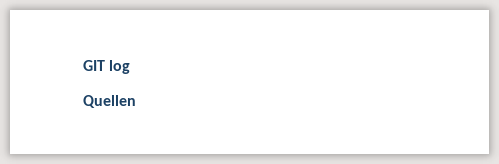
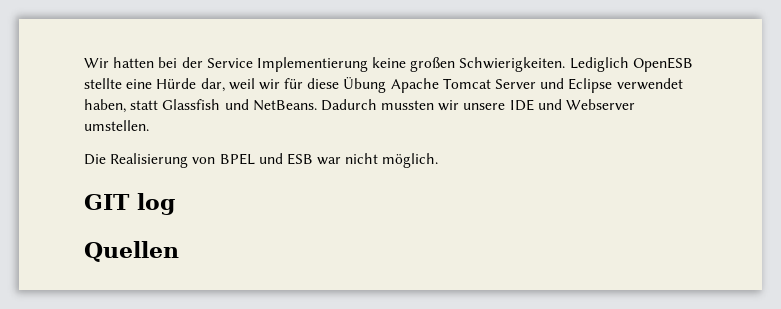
(83, 65) none -> [84,57,693,72] [84,77,683,93] [84,99,636,113] [84,120,149,131] [84,153,439,168] Wir hatten bei der Service Implementierung keine großen Schwierigkeiten. Lediglich OpenESB stellte eine Hürde dar, weil wir für diese Übung Apache Tomcat Server und Eclipse verwendet haben, statt Glassfish und NetBeans. Dadurch mussten wir unsere IDE und Webserver umstellen. // Die Realisierung von BPEL und ESB war nicht möglich. //

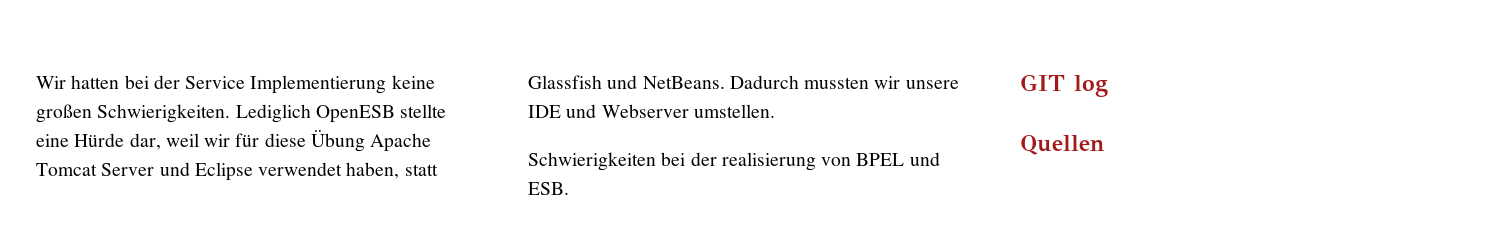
[84,153,439,168] Die Realisierung von BPEL und ESB war nicht möglich. -> [528,152,940,171] [528,182,569,195] Schwierigkeiten bei der realisierung von BPEL und ESB.

